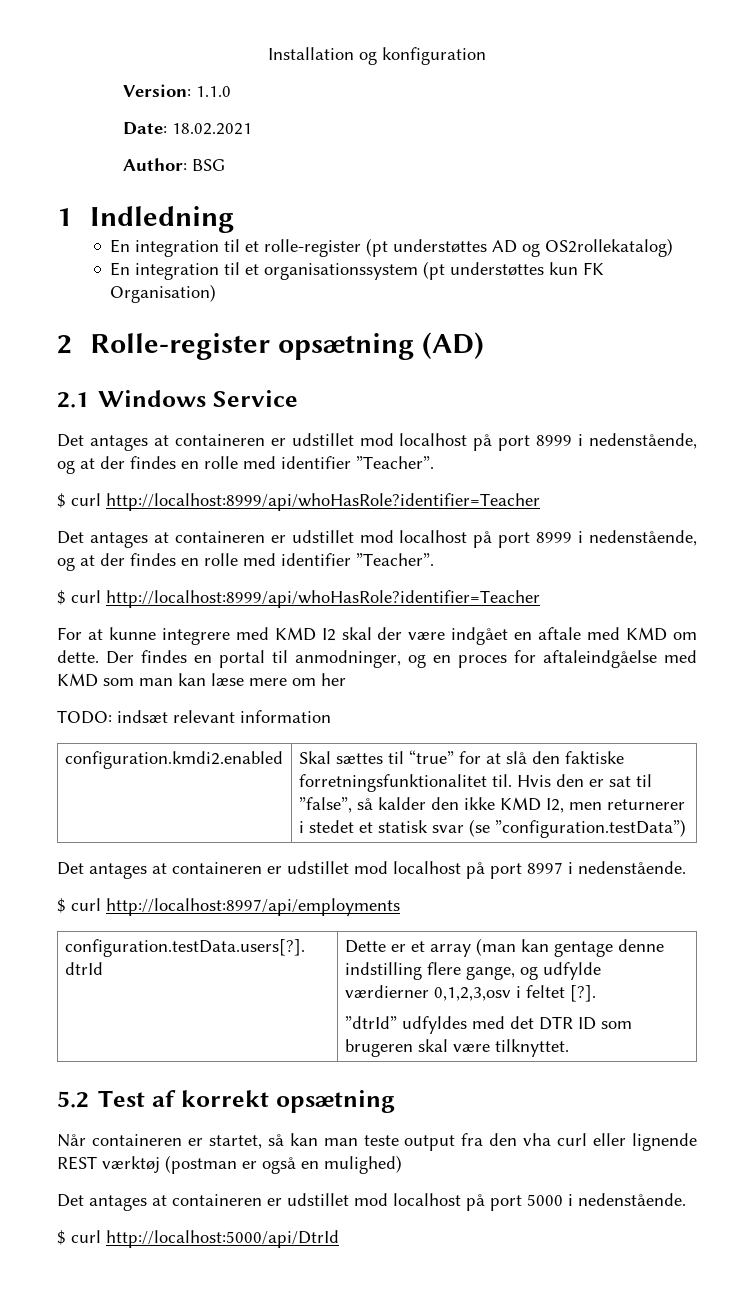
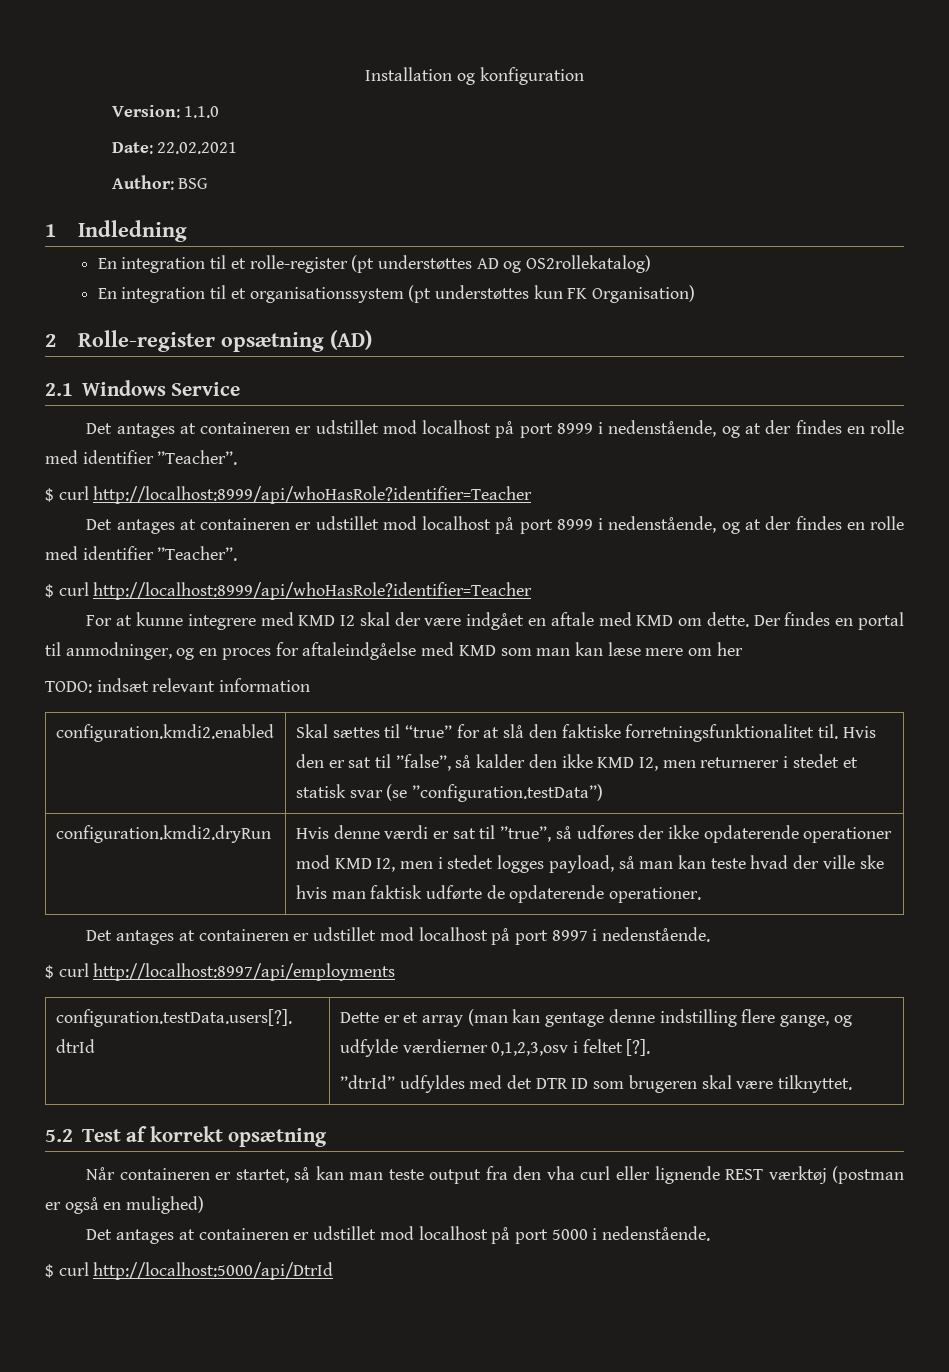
[172,123,253,135] 18.02.2021 -> [157,142,238,154] 22.02.2021
(686, 828) none -> [55,825,271,843] [295,825,893,843] [295,855,884,873] [295,885,702,903] // configuration.kmdi2.dryRun | Hvis denne værdi er sat til ”true”, så udføres der ikke opdaterende operationer mod KMD I2, men i stedet logges payload, så man kan teste hvad der ville ske hvis man faktisk udførte de opdaterende operationer.

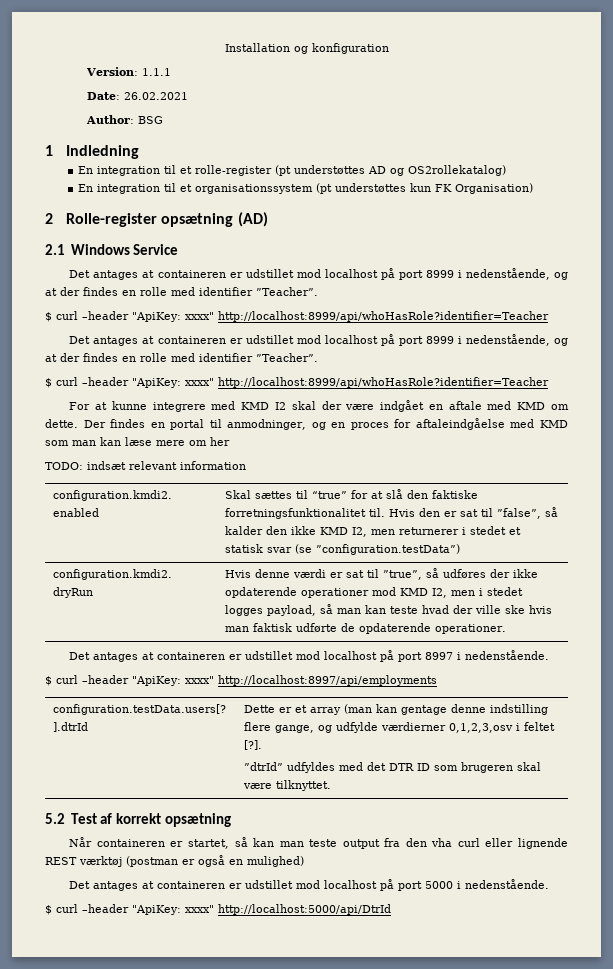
[184,106,220,118] 1.1.0 -> [142,68,172,76] 1.1.1
[157,142,238,154] 22.02.2021 -> [124,92,189,100] 26.02.2021
(89, 493) none -> [82,311,214,322] –header "ApiKey: xxxx"
(89, 589) none -> [82,377,214,388] –header "ApiKey: xxxx"
(89, 970) none -> [82,675,214,686] –header "ApiKey: xxxx"
(89, 1269) none -> [82,904,214,915] –header "ApiKey: xxxx"

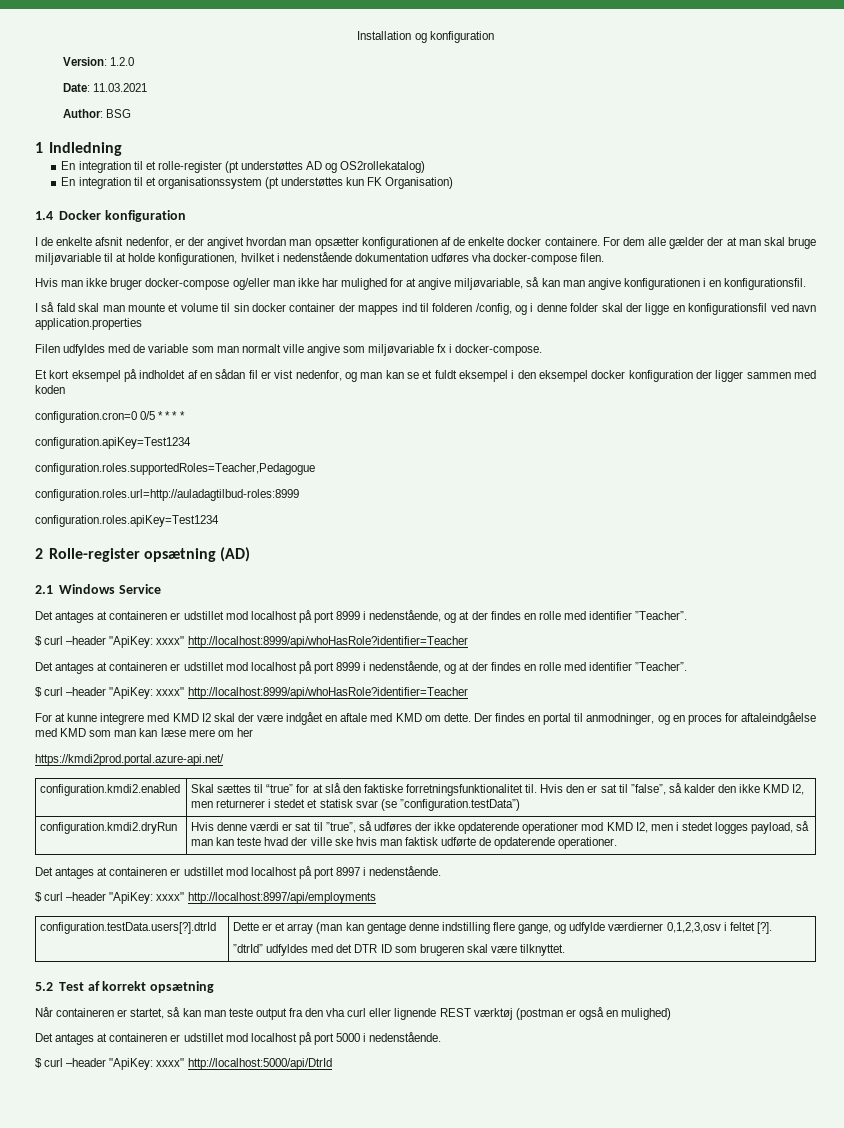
[142,68,172,76] 1.1.1 -> [109,57,134,66] 1.2.0
[124,92,189,100] 26.02.2021 -> [92,83,147,92] 11.03.2021
(534, 188) none -> [35,210,186,222] [35,237,816,249] [35,252,605,265] [35,277,807,290] [35,302,816,315] [35,318,142,330] [35,344,543,356] [35,369,816,382] [35,385,65,394] [35,411,185,423] [35,437,191,449] [35,463,315,475] [35,489,299,501] [35,515,219,527] // 1.4 Docker konfiguration // I de enkelte afsnit nedenfor, er der angivet hvordan man opsætter konfigurationen af de enkelte docker containere. For dem alle gælder der at man skal bruge miljøvariable til at holde konfigurationen, hvilket i nedenstående dokumentation udføres vha docker-compose filen. // Hvis man ikke bruger docker-compose og/eller man ikke har mulighed for at angive miljøvariable, så kan man angive konfigurationen i en konfigurationsfil. // I så fald skal man mounte et volume til sin docker container der mappes ind til folderen /config, og i denne folder skal der ligge en konfigurationsfil ved navn application.properties // Filen udfyldes med de variable som man normalt ville angive som miljøvariable fx i docker-compose. // Et kort eksempel på indholdet af en sådan fil er vist nedenfor, og man kan se et fuldt eksempel i den eksempel docker konfiguration der ligger sammen med koden // configuration.cron=0 0/5 * * * * // configuration.apiKey=Test1234 // configuration.roles.supportedRoles=Teacher,Pedagogue // configuration.roles.url=http://auladagtilbud-roles:8999 // configuration.roles.apiKey=Test1234
[45,461,246,470] TODO: indsæt relevant information -> [35,754,224,766] https://kmdi2prod.portal.azure-api.net/

